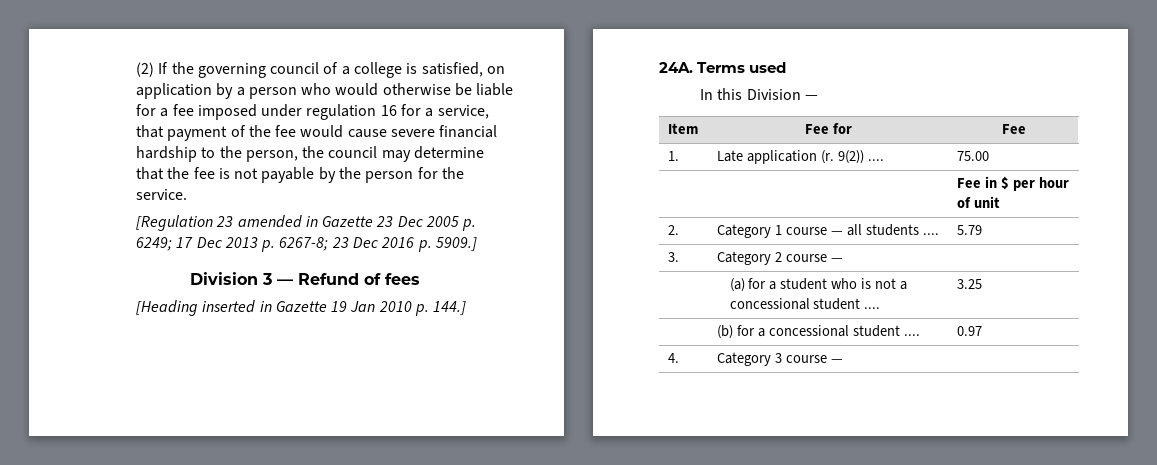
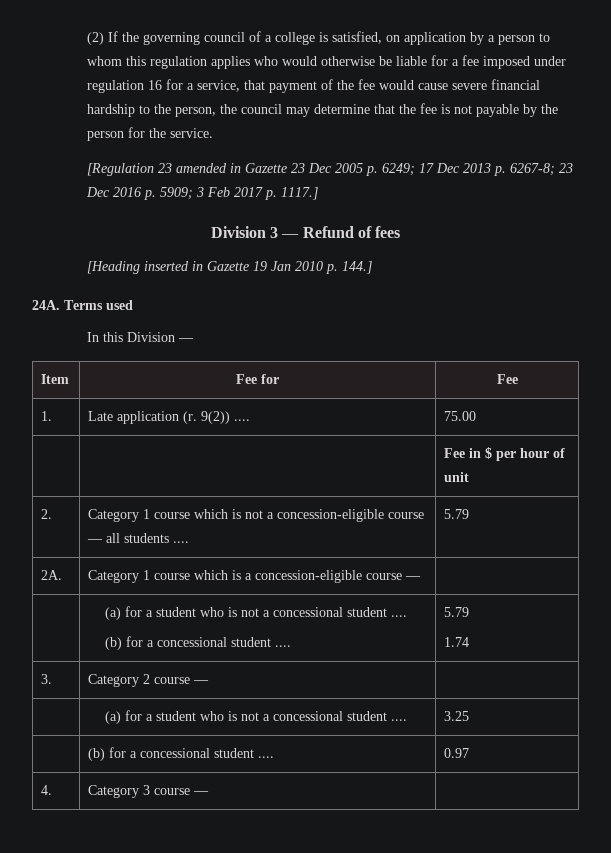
(297, 93) none -> [539,33,551,42] [87,56,251,69] to whom this regulation applies
[436,237,478,251] 5909.] -> [160,187,319,200] 5909; 3 Feb 2017 p. 1117.]
(828, 231) none -> [194,509,425,522] which is not a concession-eligible course
(983, 230) none -> [41,570,63,580] [88,570,422,583] [105,606,408,620] [105,636,292,650] [444,607,470,617] [444,637,470,647] // 2A. | Category 1 course which is a concession-eligible course — | // | (a) for a student who is not a concessional student .... // (b) for a concessional student .... | 5.79 // 1.74

